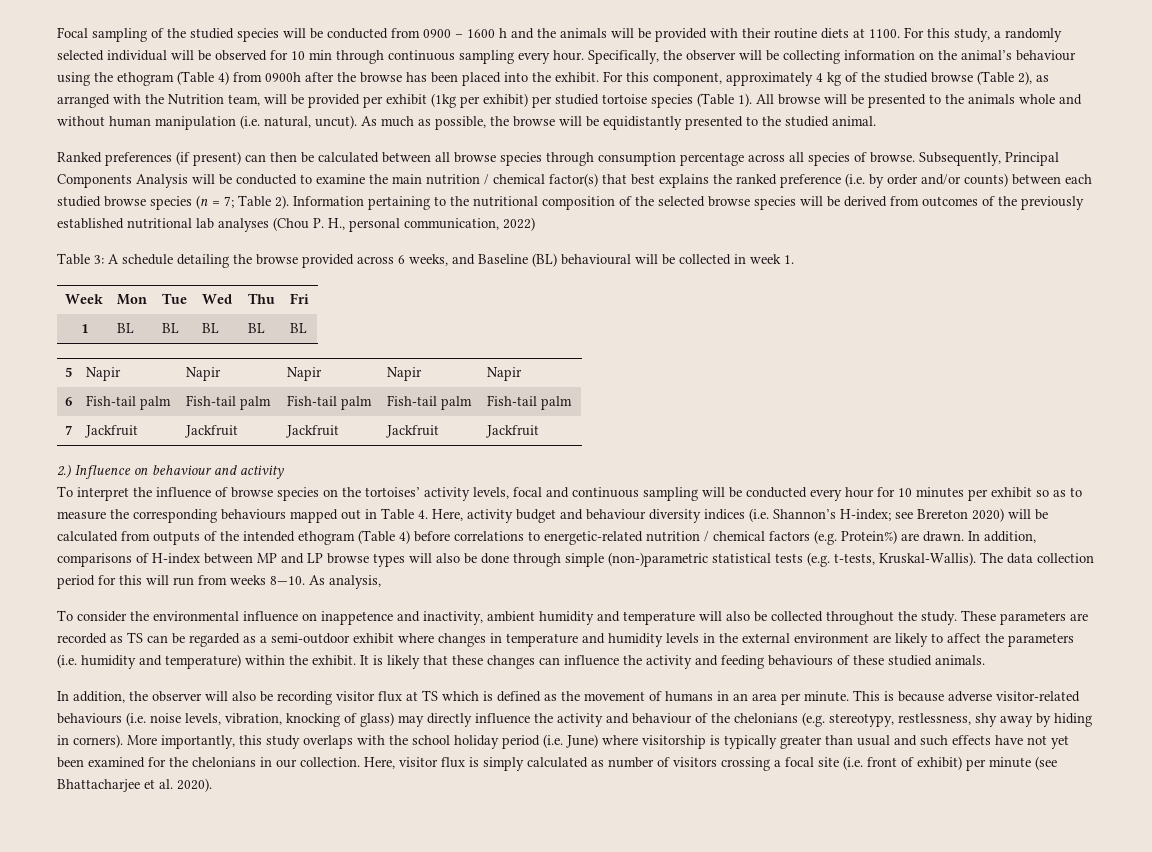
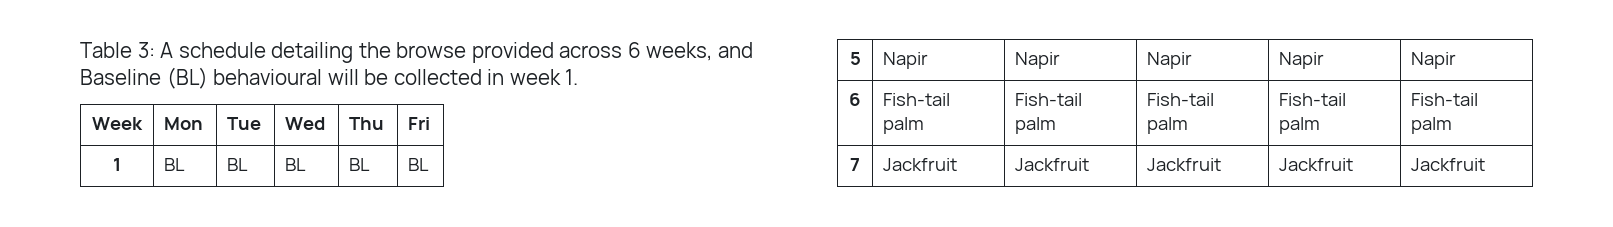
[57,27,1062,42] [57,50,1076,64] [57,71,1049,86] [57,93,1082,108] [57,115,876,130] [57,151,1059,166] [57,173,1092,188] [57,195,1084,210] [57,217,535,232] Focal sampling of the studied species will be conducted from 0900 – 1600 h and the animals will be provided with their routine diets at 1100. For this study, a randomly selected individual will be observed for 10 min through continuous sampling every hour. Specifically, the observer will be collecting information on the animal’s behaviour using the ethogram (Table 4) from 0900h after the browse has been placed into the exhibit. For this component, approximately 4 kg of the studied browse (Table 2), as arranged with the Nutrition team, will be provided per exhibit (1kg per exhibit) per studied tortoise species (Table 1). All browse will be presented to the animals whole and without human manipulation (i.e. natural, uncut). As much as possible, the browse will be equidistantly presented to the studied animal. // Ranked preferences (if present) can then be calculated between all browse species through consumption percentage across all species of browse. Subsequently, Principal Components Analysis will be conducted to examine the main nutrition / chemical factor(s) that best explains the ranked preference (i.e. by order and/or counts) between each studied browse species (n = 7; Table 2). Information pertaining to the nutritional composition of the selected browse species will be derived from outcomes of the previously established nutritional lab analyses (Chou P. H., personal communication, 2022) // -> (80, 50) none
[57,464,284,479] [57,486,1082,501] [57,508,1048,523] [57,530,1036,545] [57,552,1094,567] [57,575,381,589] [57,610,1088,625] [57,632,1074,647] [57,654,985,669] [57,690,1080,705] [57,712,1092,727] [57,734,1069,749] [57,756,1057,771] [57,778,212,792] // 2.) Influence on behaviour and activity // To interpret the influence of browse species on the tortoises’ activity levels, focal and continuous sampling will be conducted every hour for 10 minutes per exhibit so as to measure the corresponding behaviours mapped out in Table 4. Here, activity budget and behaviour diversity indices (i.e. Shannon’s H-index; see Brereton 2020) will be calculated from outputs of the intended ethogram (Table 4) before correlations to energetic-related nutrition / chemical factors (e.g. Protein%) are drawn. In addition, comparisons of H-index between MP and LP browse types will also be done through simple (non-)parametric statistical tests (e.g. t-tests, Kruskal-Wallis). The data collection period for this will run from weeks 8—10. As analysis, // To consider the environmental influence on inappetence and inactivity, ambient humidity and temperature will also be collected throughout the study. These parameters are recorded as TS can be regarded as a semi-outdoor exhibit where changes in temperature and humidity levels in the external environment are likely to affect the parameters (i.e. humidity and temperature) within the exhibit. It is likely that these changes can influence the activity and feeding behaviours of these studied animals. // In addition, the observer will also be recording visitor flux at TS which is defined as the movement of humans in an area per minute. This is because adverse visitor-related behaviours (i.e. noise levels, vibration, knocking of glass) may directly influence the activity and behaviour of the chelonians (e.g. stereotypy, restlessness, shy away by hiding in corners). More importantly, this study overlaps with the school holiday period (i.e. June) where visitorship is typically greater than usual and such effects have not yet been examined for the chelonians in our collection. Here, visitor flux is simply calculated as number of visitors crossing a focal site (i.e. front of exhibit) per minute (see Bhattacharjee et al. 2020). -> (1486, 164) none

